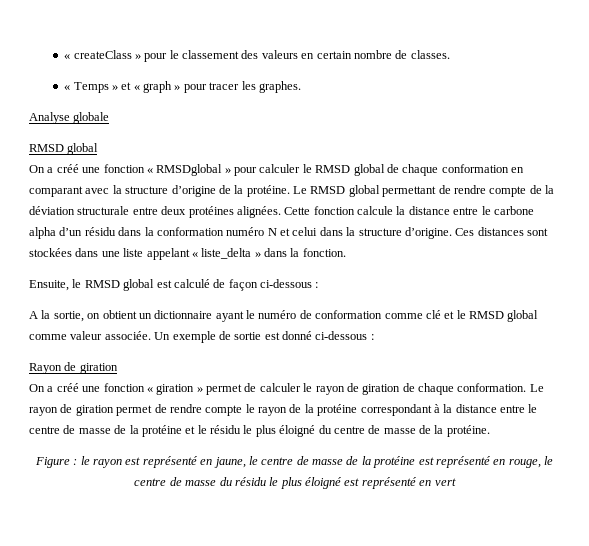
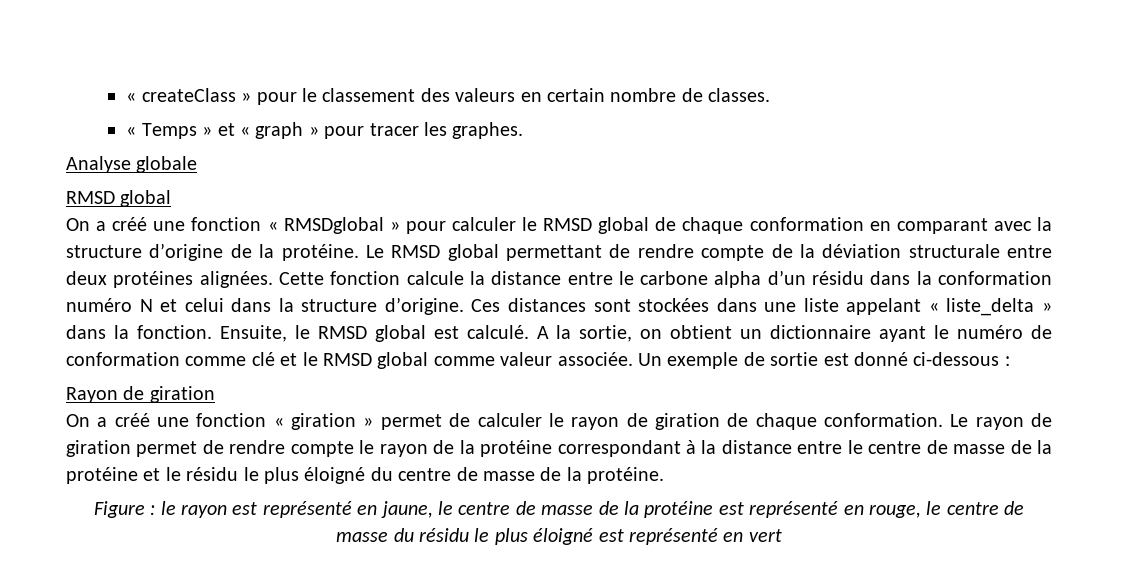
(346, 252) // -> (212, 332) none
[173,279,319,291] calculé de façon ci-dessous : // -> [466,325,529,339] calculé.

